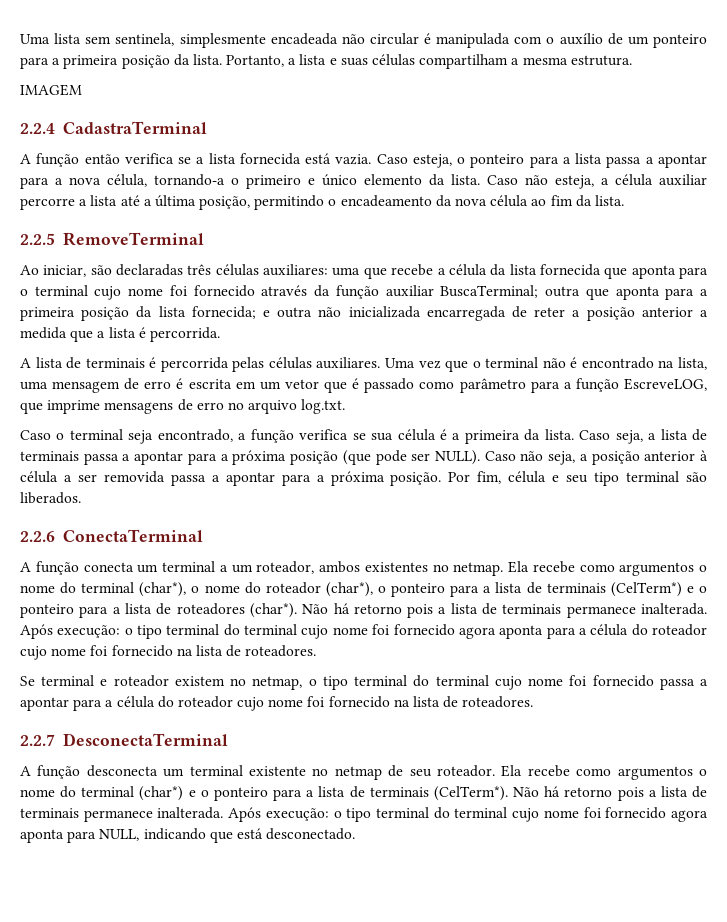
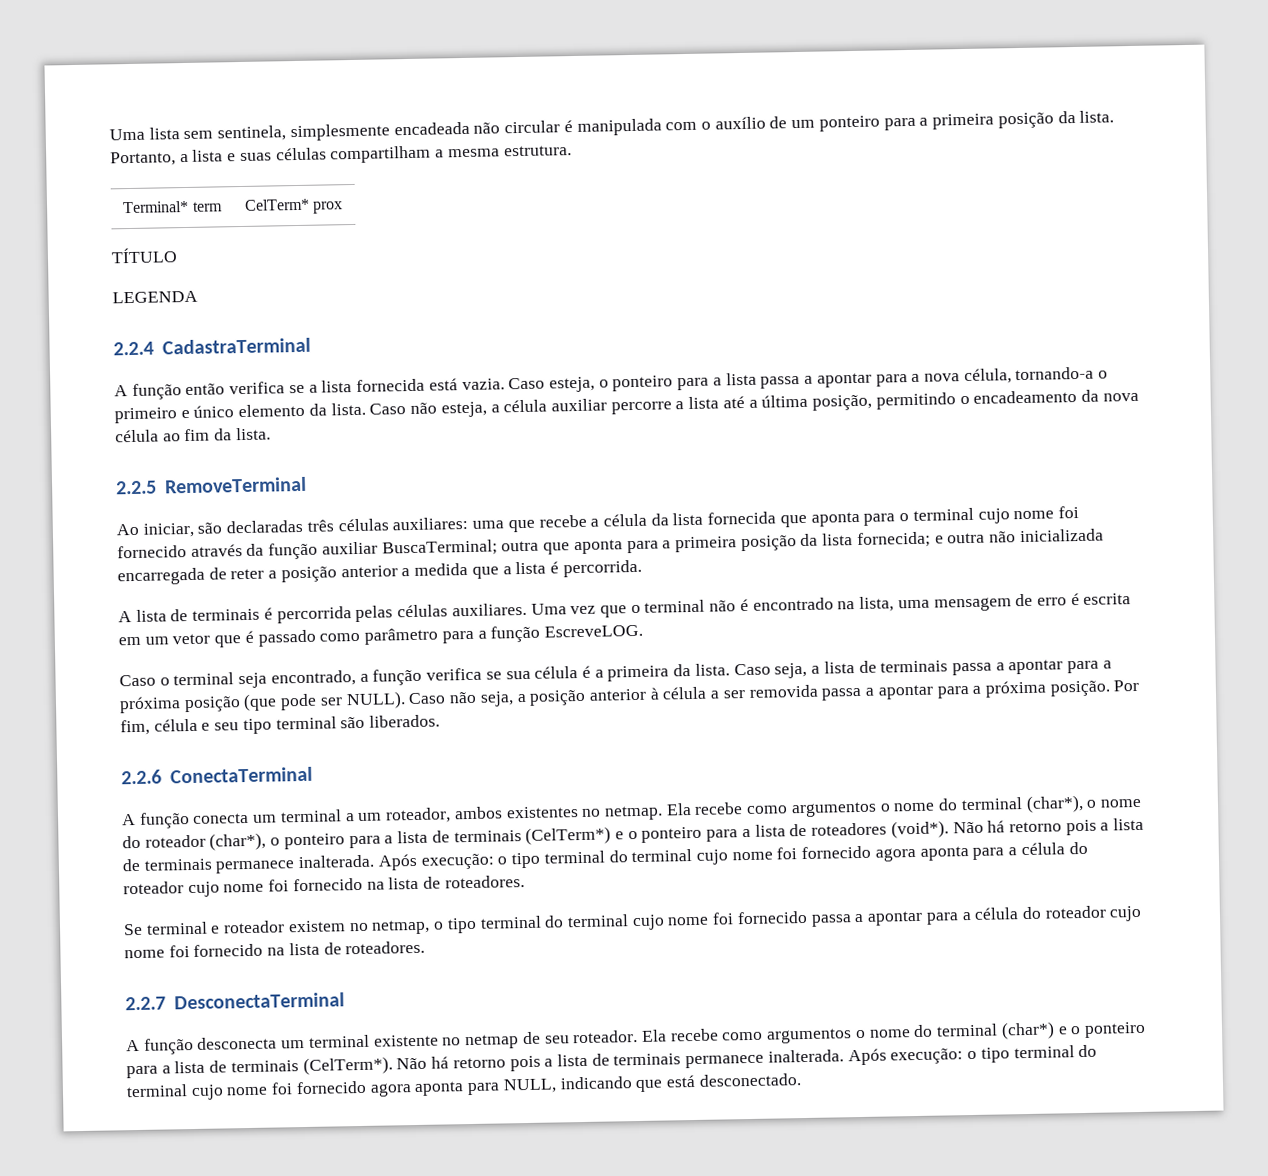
[20,84,82,96] // IMAGEM -> [122,200,223,214] [243,198,344,214] [111,247,178,264] [112,290,198,304] // Terminal* term | CelTerm* prox // TÍTULO // LEGENDA
[624,378,708,391] [20,399,346,414] EscreveLOG, que imprime mensagens de erro no arquivo log.txt. -> [543,624,643,638] EscreveLOG.
[249,603,297,618] (char*). -> [890,820,949,839] (void*).

